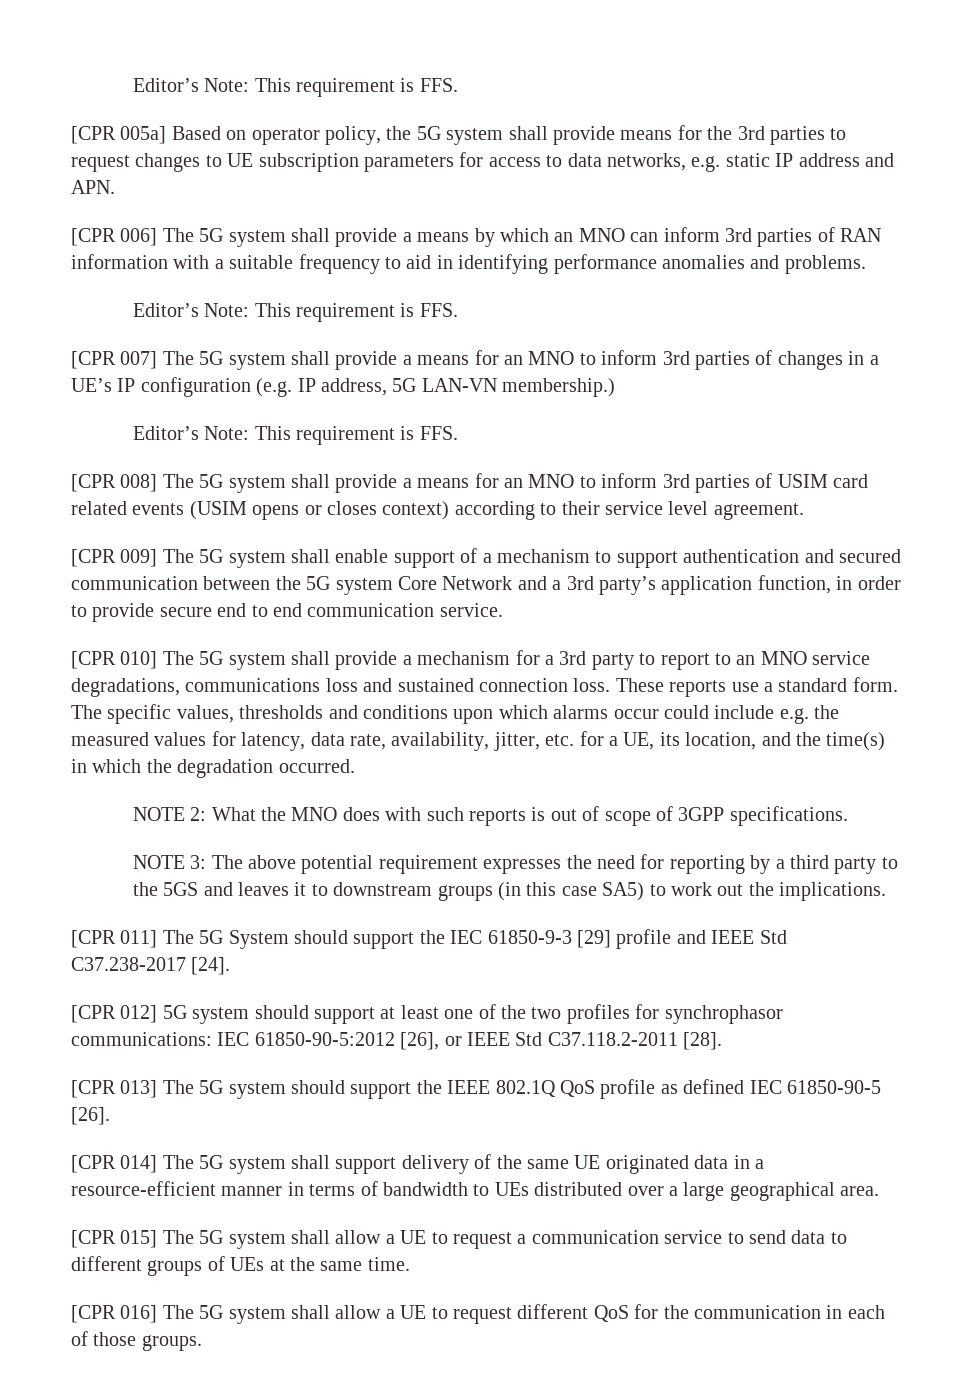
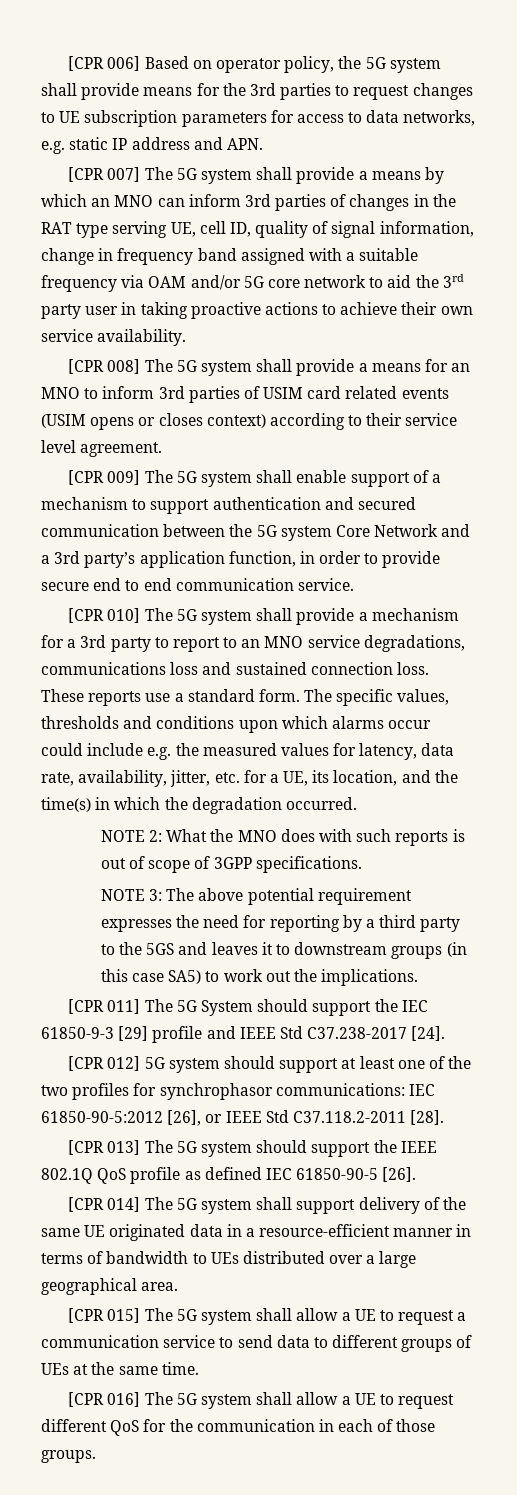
[132,78,458,97] [71,126,167,144] Editor’s Note: This requirement is FFS. // [CPR 005a] -> [68,56,141,71] [CPR 006]
[120,228,158,246] 006] -> [107,167,141,182] 007]
[840,228,882,242] [71,254,866,274] [132,303,458,322] [71,350,879,370] [71,377,616,397] [132,426,458,445] RAN information with a suitable frequency to aid in identifying performance anomalies and problems. // Editor’s Note: This requirement is FFS. // [CPR 007] The 5G system shall provide a means for an MNO to inform 3rd parties of changes in a UE’s IP configuration (e.g. IP address, 5G LAN-VN membership.) // Editor’s Note: This requirement is FFS. -> [349,194,456,211] [41,221,474,238] [41,248,419,265] [41,274,464,292] [41,302,473,319] [41,329,187,346] changes in the RAT type serving UE, cell ID, quality of signal information, change in frequency band assigned with a suitable frequency via OAM and/or 5G core network to aid the 3rd party user in taking proactive actions to achieve their own service availability.

